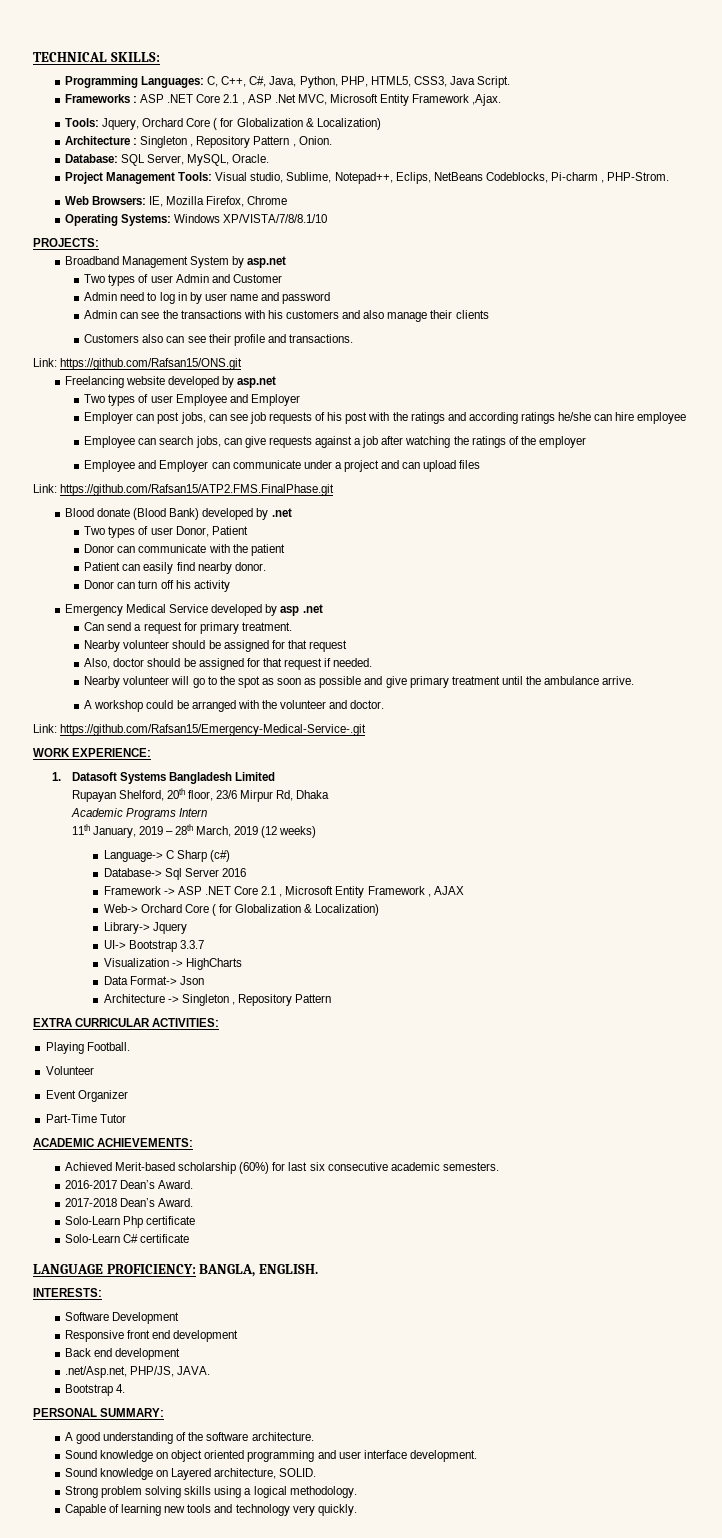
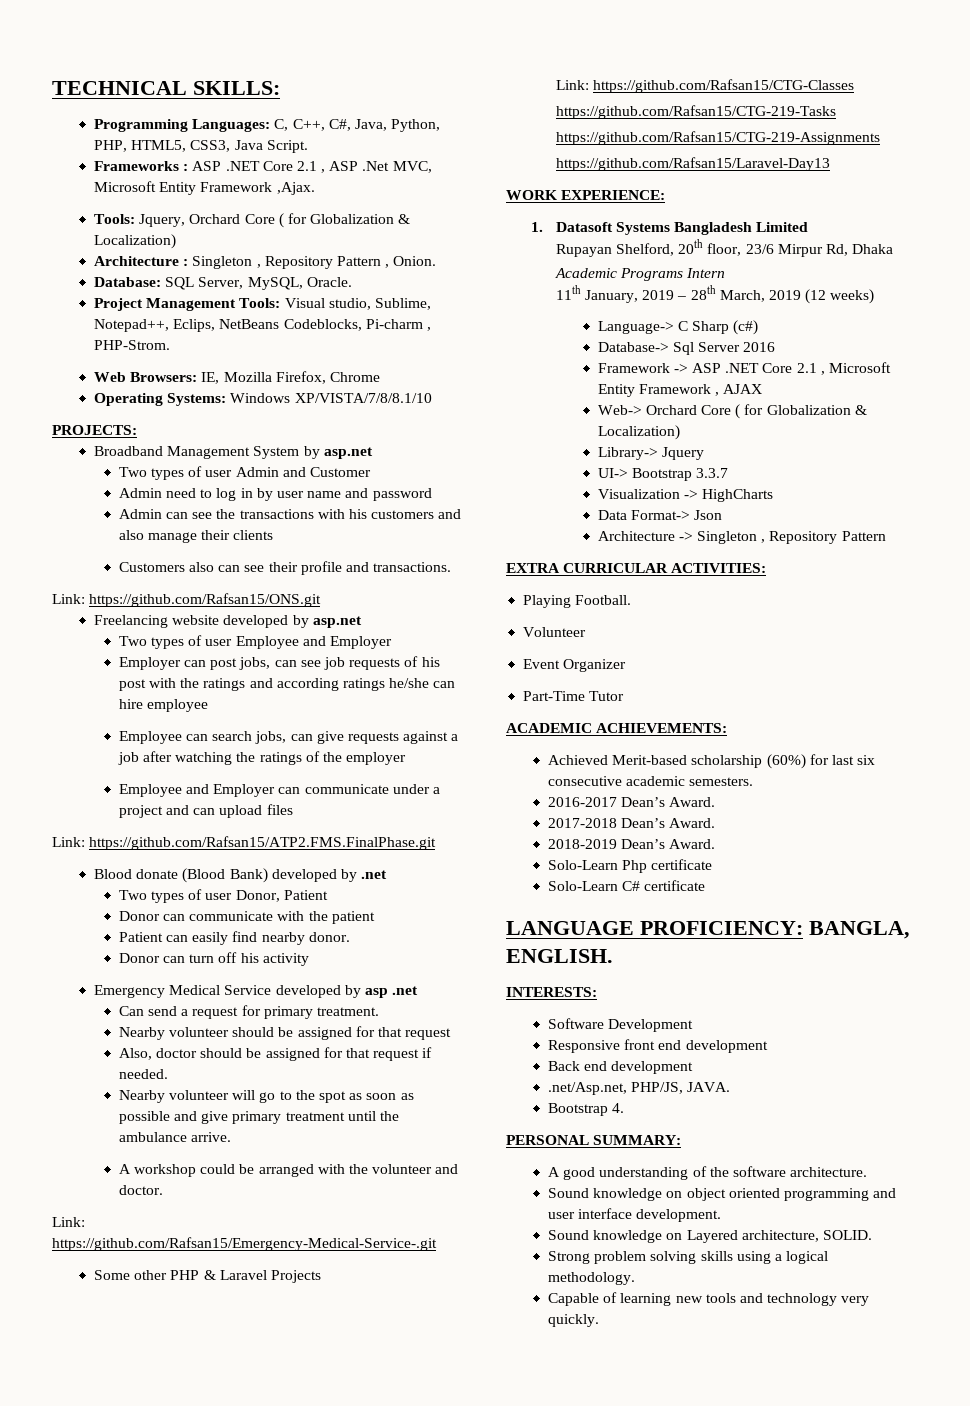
(367, 730) none -> [93,1270,321,1283] [555,79,854,93] [555,105,836,119] [555,131,880,145] [555,157,830,171] // Some other PHP & Laravel Projects // Link: https://github.com/Rafsan15/CTG-Classes // https://github.com/Rafsan15/CTG-219-Tasks // https://github.com/Rafsan15/CTG-219-Assignments // https://github.com/Rafsan15/Laravel-Day13
(194, 1202) none -> [547,839,716,849] // 2018-2019 Dean’s Award.

